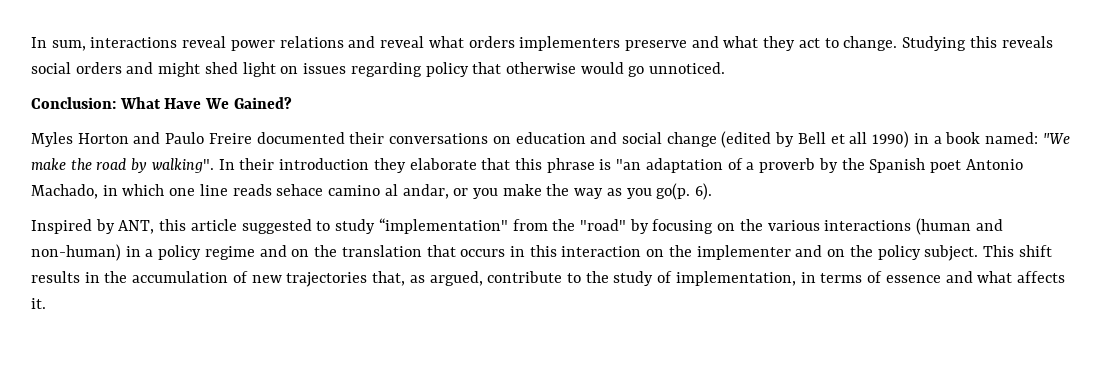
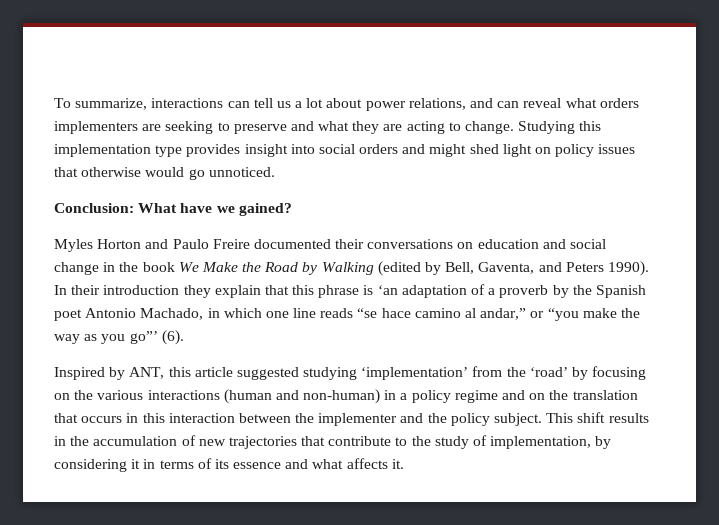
[31,36,376,51] In sum, interactions reveal power relations and -> [54,98,520,111] To summarize, interactions can tell us a lot about power relations, and can
(621, 43) none -> [142,121,230,134] are seeking to
[798,38,820,48] act -> [383,121,445,134] are acting
[1001,36,1053,48] reveals -> [54,144,315,157] implementation type provides insight into
[303,62,469,77] issues regarding policy -> [555,144,636,157] policy issues
[164,97,292,109] Have We Gained? -> [180,203,292,216] have we gained?
[721,131,1070,148] [31,158,214,173] (edited by Bell et all 1990) in a book named: "We make the road by walking". -> [103,261,649,276] in the book We Make the Road by Walking (edited by Bell, Gaventa, and Peters 1990).
[409,158,477,170] elaborate -> [214,285,261,298] explain
[616,159,642,170] "an -> [377,285,398,295] ‘an
[276,184,498,199] sehace camino al andar, or you -> [357,308,579,321] “se hace camino al andar,” or “you
[656,183,713,200] go(p. 6). -> [129,330,184,345] go”’ (6).
[316,218,508,234] to study “implementation" -> [303,367,469,380] studying ‘implementation’
[579,219,626,231] "road" -> [529,367,568,377] ‘road’
[646,249,665,257] on -> [238,413,291,423] between
[827,249,846,257] on -> (424, 418) none
[372,271,483,286] that, as argued, -> [301,436,326,446] that
(796, 278) none -> [595,436,612,449] [54,459,141,472] by considering it
(883, 277) none -> [214,459,229,469] its

